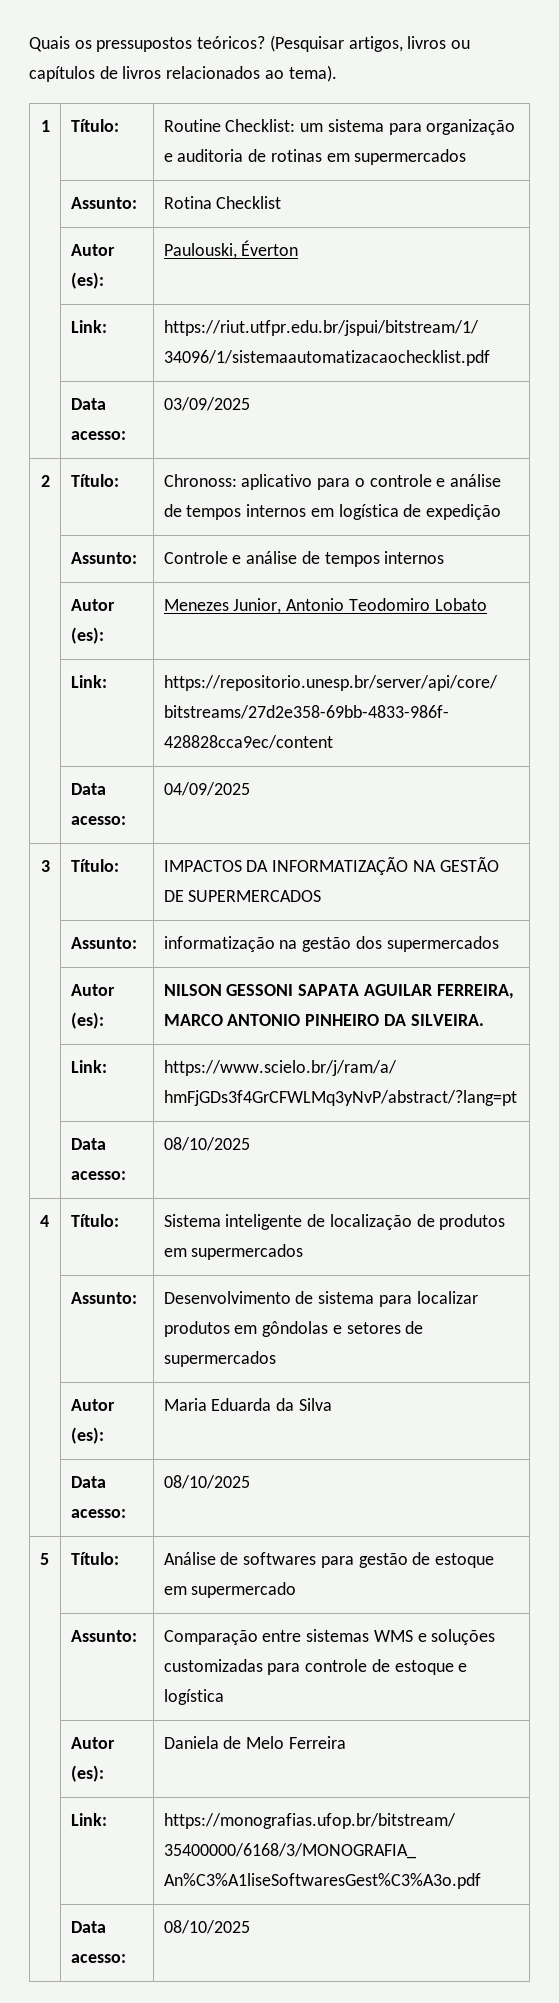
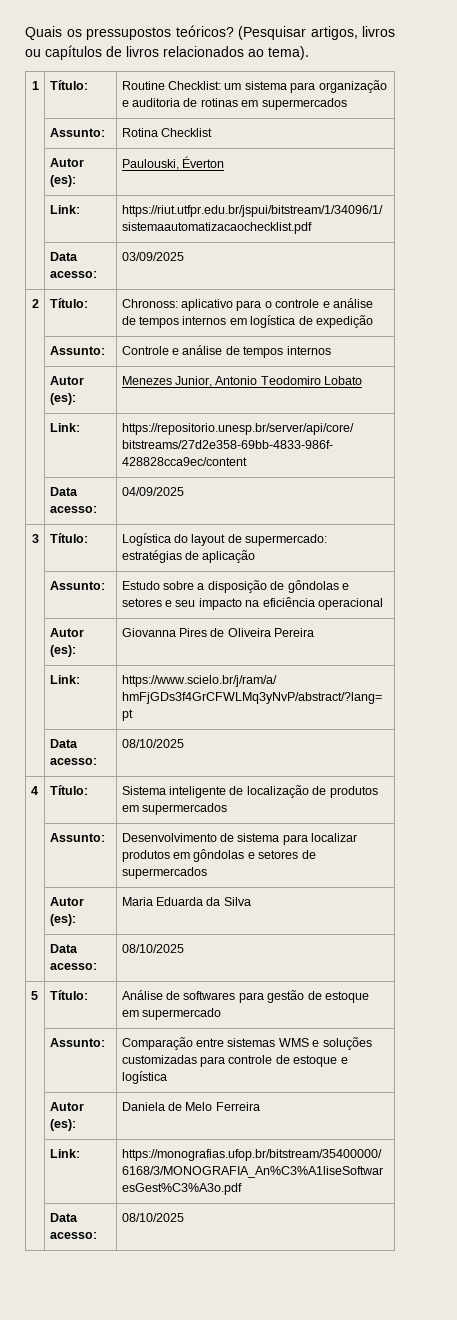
[163,856,499,875] [163,890,322,902] [70,937,137,949] [163,936,499,952] [70,984,115,996] [70,1012,104,1029] [163,984,514,999] [163,1014,484,1026] IMPACTOS DA INFORMATIZAÇÃO NA GESTÃO DE SUPERMERCADOS // | Assunto: | informatização na gestão dos supermercados // | Autor (es): | NILSON GESSONI SAPATA AGUILAR FERREIRA, MARCO ANTONIO PINHEIRO DA SILVEIRA. -> [121,533,328,546] [121,550,256,563] [49,581,105,590] [121,580,349,593] [121,597,383,610] [49,628,84,637] [49,645,76,657] [121,628,315,637] Logística do layout de supermercado: estratégias de aplicação // | Assunto: | Estudo sobre a disposição de gôndolas e setores e seu impacto na eficiência operacional // | Autor (es): | Giovanna Pires de Oliveira Pereira

